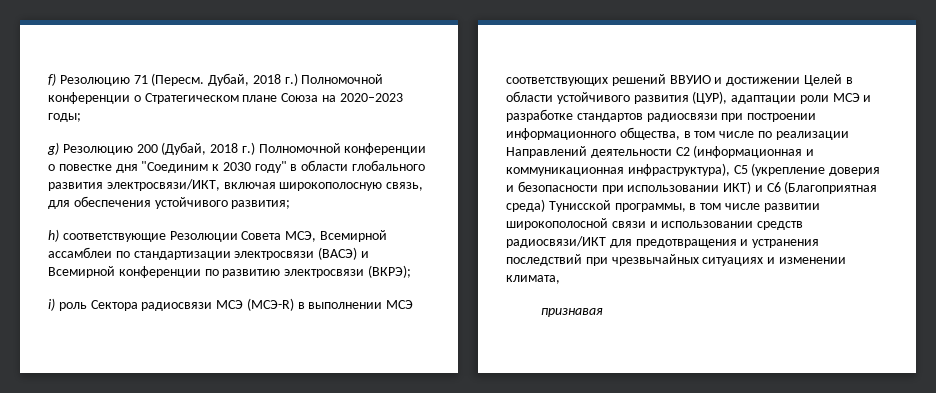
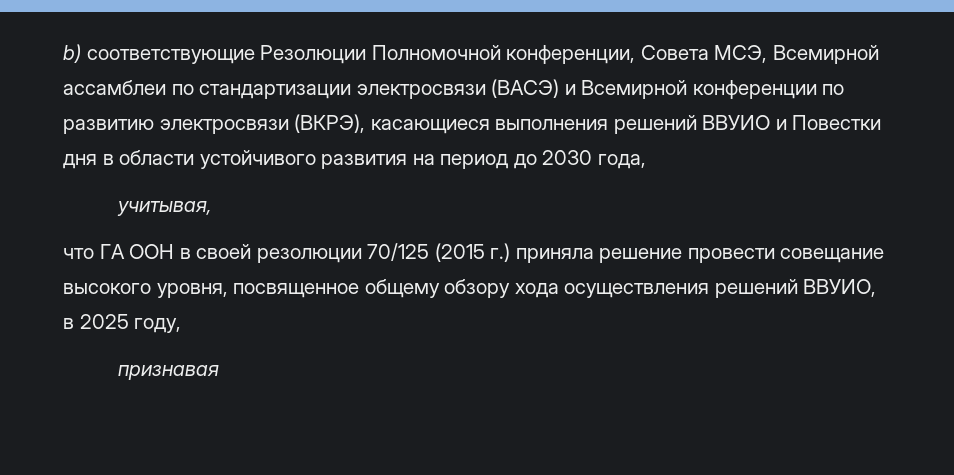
[48,73,384,86] [48,92,403,104] [48,113,81,122] [47,142,427,155] [48,160,426,173] [48,179,424,191] [48,196,291,209] [48,229,238,242] f) Резолюцию 71 (Пересм. Дубай, 2018 г.) Полномочной конференции о Стратегическом плане Союза на 2020–2023 годы; // g) Резолюцию 200 (Дубай, 2018 г.) Полномочной конференции о повестке дня "Соединим к 2030 году" в области глобального развития электросвязи/ИКТ, включая широкополосную связь, для обеспечения устойчивого развития; // h) соответствующие Резолюции -> [63,44,636,64] b) соответствующие Резолюции Полномочной конференции,
[367,265,411,278] [48,298,414,311] [506,77,608,86] (ВКРЭ); // i) роль Сектора радиосвязи МСЭ (МСЭ-R) в выполнении МСЭ соответствующих -> [294,114,609,134] (ВКРЭ), касающиеся выполнения
[726,74,842,86] достижении Целей -> [792,115,882,130] [63,154,97,169] Повестки дня
[692,91,872,104] [506,109,817,122] [506,127,849,140] [506,145,815,158] [506,163,881,176] [506,181,878,194] [506,199,820,212] [506,218,804,230] [506,236,820,248] [506,254,846,266] [506,275,560,284] (ЦУР), адаптации роли МСЭ и разработке стандартов радиосвязи при построении информационного общества, в том числе по реализации Направлений деятельности С2 (информационная и коммуникационная инфраструктура), С5 (укрепление доверия и безопасности при использовании ИКТ) и С6 (Благоприятная среда) Тунисской программы, в том числе развитии широкополосной связи и использовании средств радиосвязи/ИКТ для предотвращения и устранения последствий при чрезвычайных ситуациях и изменении климата, -> [412,150,646,169] [117,201,213,216] [63,243,885,263] [63,279,877,298] [63,314,182,333] на период до 2030 года, // учитывая, // что ГА ООН в своей резолюции 70/125 (2015 г.) приняла решение провести совещание высокого уровня, посвященное общему обзору хода осуществления решений ВВУИО, в 2025 году,

